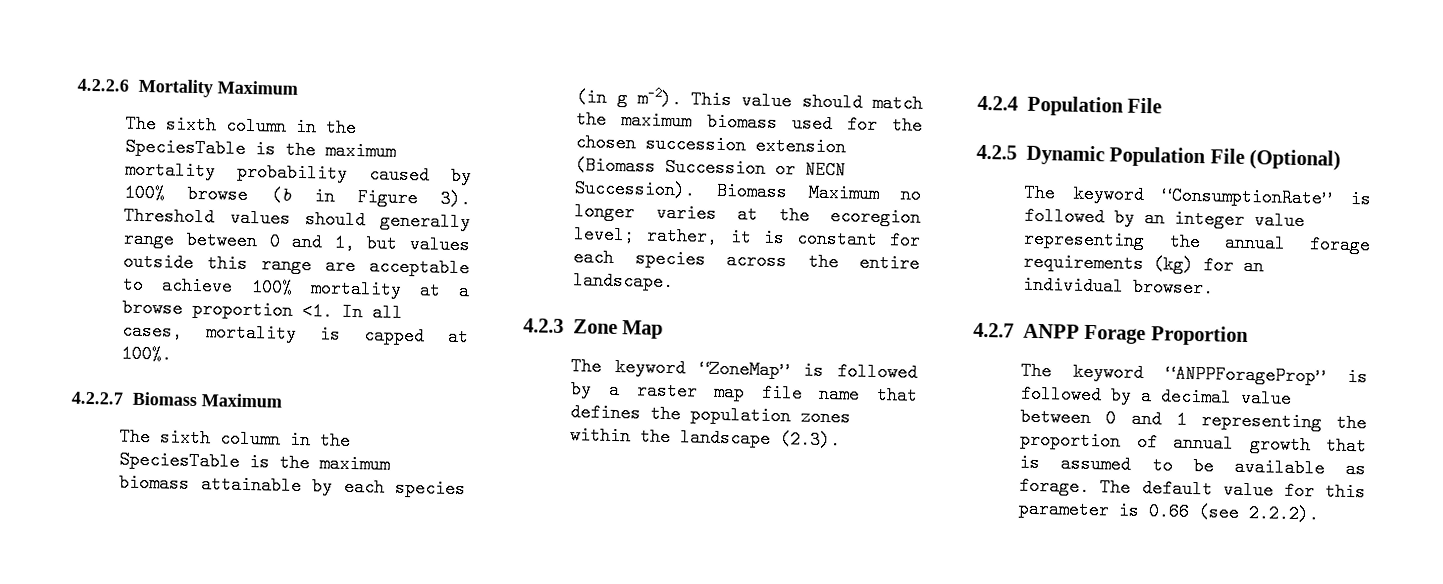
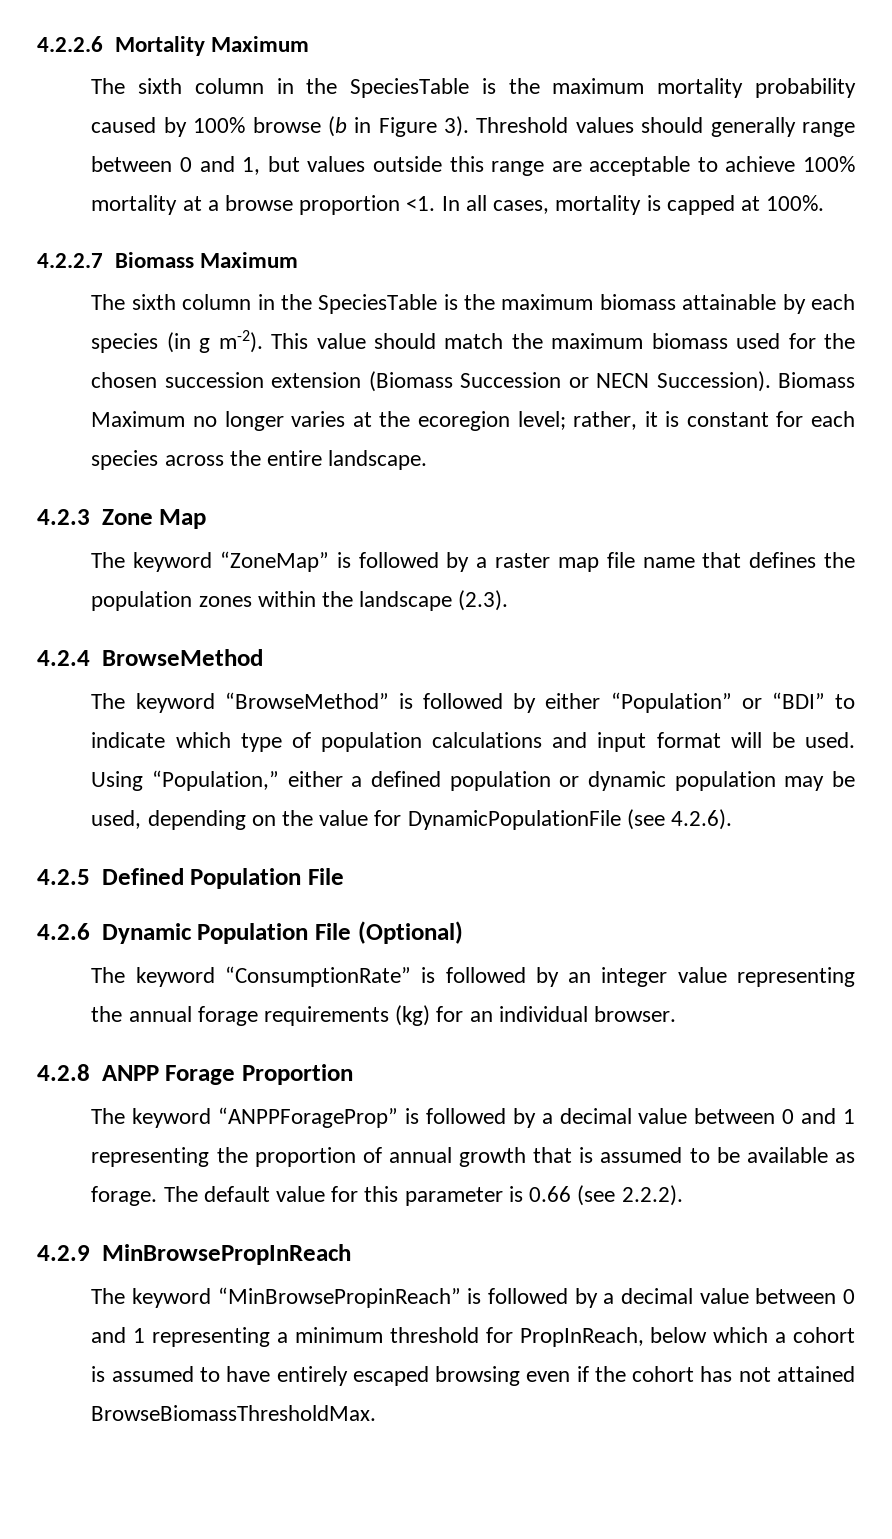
(1018, 103) none -> [101,649,263,666] [91,692,855,713] [91,732,856,752] [91,770,855,791] [91,809,733,830] [37,868,184,885] BrowseMethod // The keyword “BrowseMethod” is followed by either “Population” or “BDI” to indicate which type of population calculations and input format will be used. Using “Population,” either a defined population or dynamic population may be used, depending on the value for DynamicPopulationFile (see 4.2.6). // 4.2.5 Defined
[976,144,1017,160] 4.2.5 -> [37,923,90,940] 4.2.6
[973,322,1014,338] 4.2.7 -> [37,1064,90,1081] 4.2.8
(1321, 514) none -> [37,1244,351,1265] [91,1287,855,1308] [91,1327,856,1347] [91,1366,856,1386] [91,1405,377,1421] // 4.2.9 MinBrowsePropInReach // The keyword “MinBrowsePropinReach” is followed by a decimal value between 0 and 1 representing a minimum threshold for PropInReach, below which a cohort is assumed to have entirely escaped browsing even if the cohort has not attained BrowseBiomassThresholdMax.

